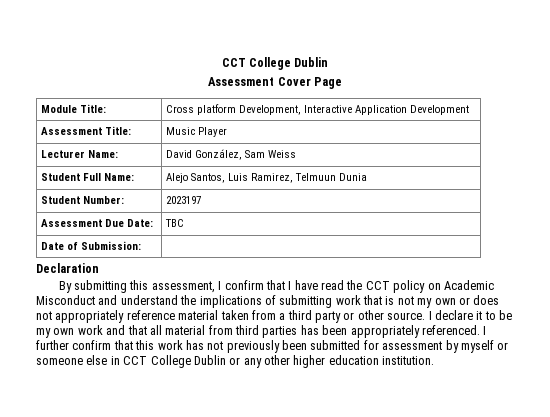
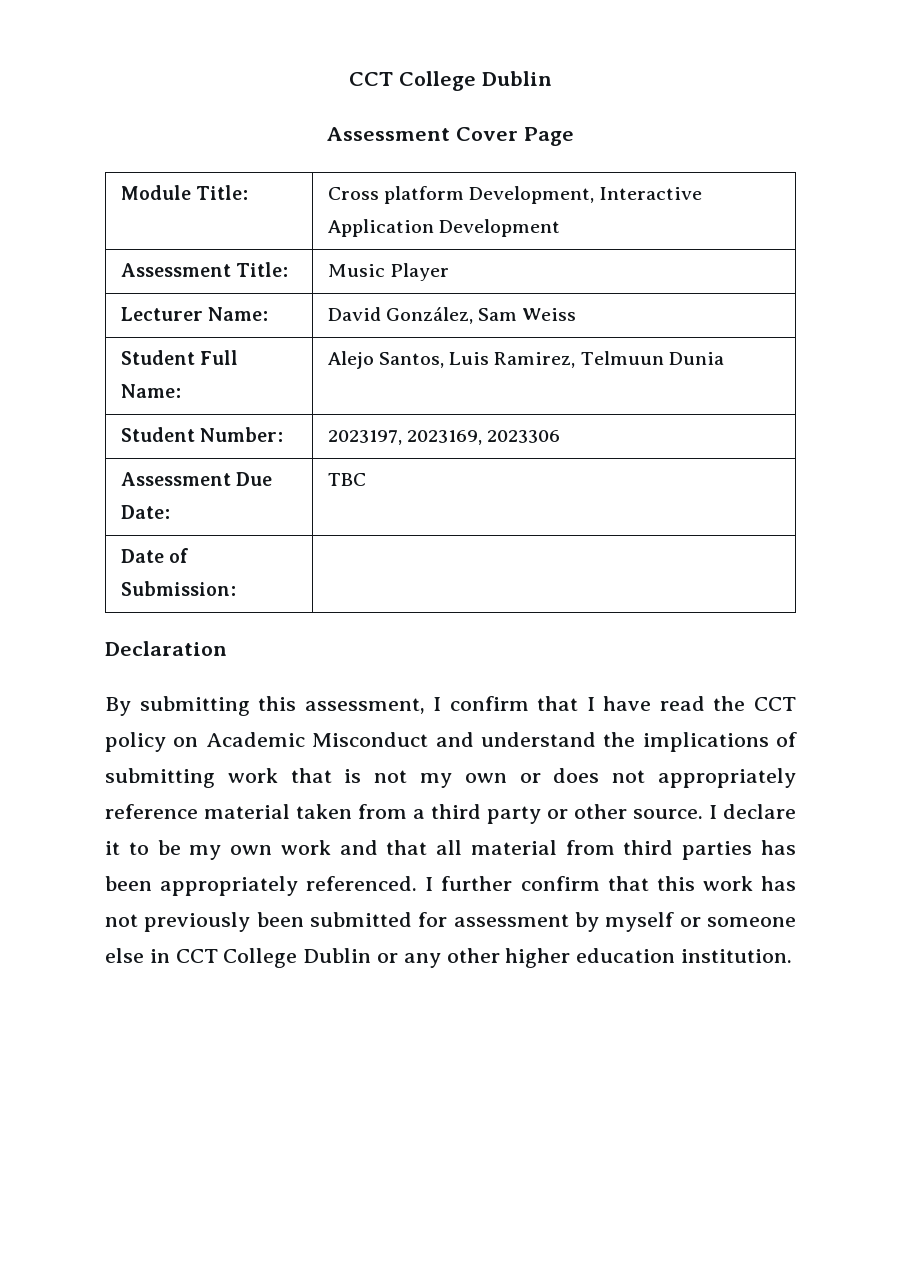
[166,196,202,204] 2023197 -> [327,430,561,445] 2023197, 2023169, 2023306

